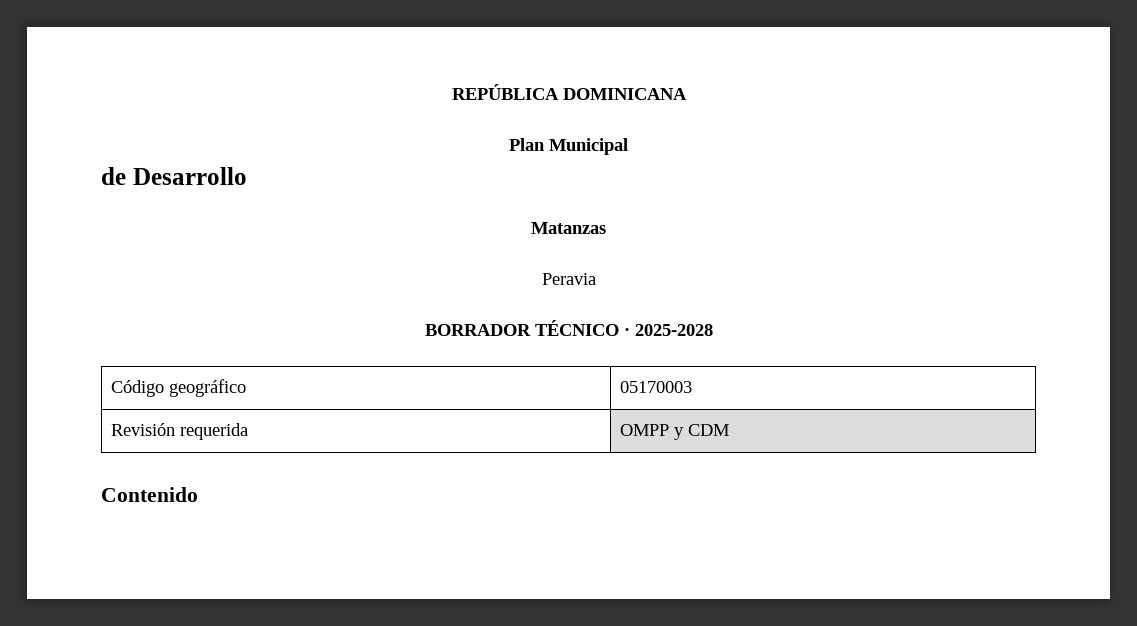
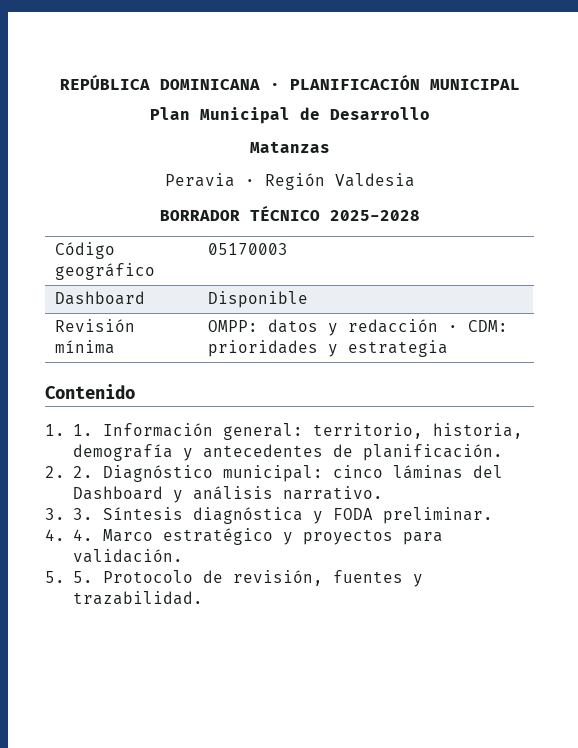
(687, 94) none -> [269,74,520,90] · PLANIFICACIÓN MUNICIPAL
(628, 146) // -> (290, 115) none
(596, 279) none -> [244,173,415,190] · Región Valdesia
[623,328,630,336] · -> (320, 213) none
(692, 387) none -> [54,291,145,305] [207,291,308,308] // Dashboard | Disponible
[179,423,248,440] [619,424,729,440] [101,487,198,502] requerida | OMPP y CDM // Contenido -> [54,340,115,354] [207,319,508,336] [207,340,448,357] [45,384,135,399] [45,423,523,440] [72,444,503,461] [45,465,503,482] [72,486,383,503] [45,507,493,524] [45,528,443,545] [72,549,183,563] [45,570,423,587] [72,591,203,605] mínima | OMPP: datos y redacción · CDM: prioridades y estrategia // Contenido // 1. 1. Información general: territorio, historia, demografía y antecedentes de planificación. // 2. 2. Diagnóstico municipal: cinco láminas del Dashboard y análisis narrativo. // 3. 3. Síntesis diagnóstica y FODA preliminar. // 4. 4. Marco estratégico y proyectos para validación. // 5. 5. Protocolo de revisión, fuentes y trazabilidad.

